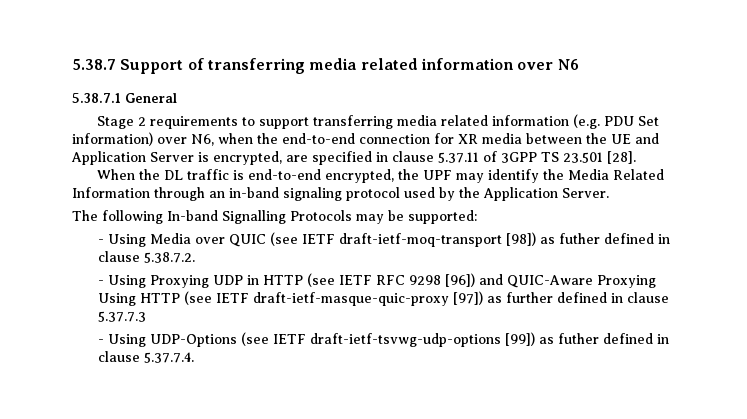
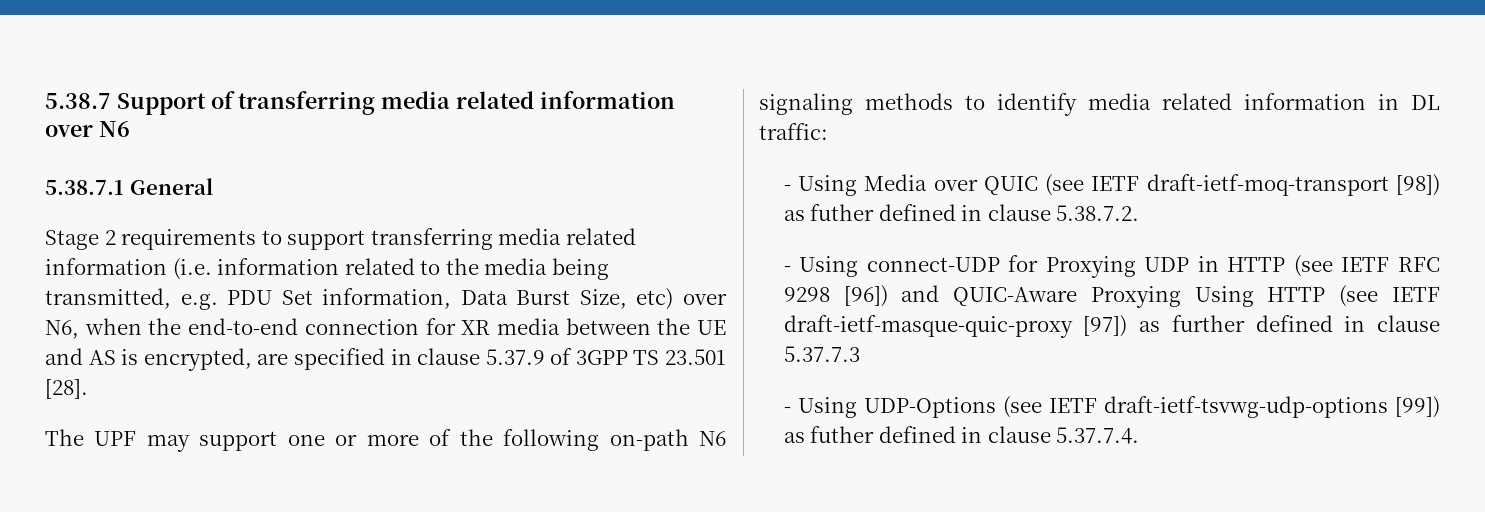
[572,114,659,129] [72,132,153,146] (e.g. PDU Set information) -> [172,258,609,280] [45,288,674,310] (i.e. information related to the media being transmitted, e.g. PDU Set information, Data Burst Size, etc)
[71,151,194,165] Application Server -> [88,350,116,365] AS
[438,152,479,163] 5.37.11 -> [485,349,545,365] 5.37.9
[96,169,664,183] [72,187,609,201] [72,210,477,224] When the DL traffic is end-to-end encrypted, the UPF may identify the Media Related Information through an in-band signaling protocol used by the Application Server. // The following In-band Signalling Protocols may be supported: -> [45,429,726,452] [759,93,1440,116] [759,123,828,140] The UPF may support one or more of the following on-path N6 signaling methods to identify media related information in DL traffic:
(147, 281) none -> [866,255,1039,272] connect-UDP for

